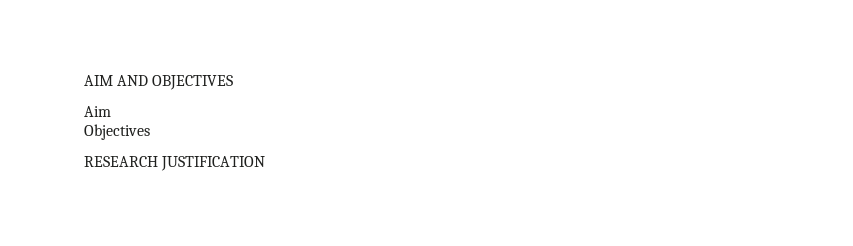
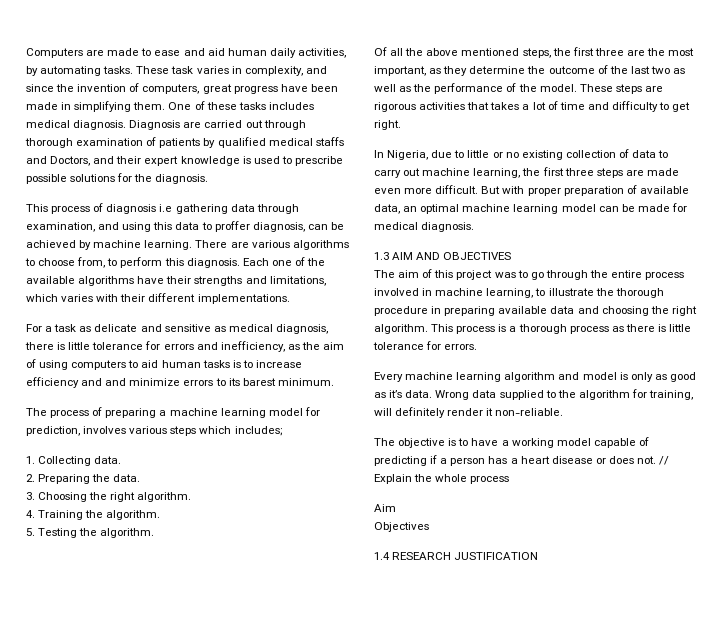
[84,75,234,90] AIM AND OBJECTIVES -> [26,48,346,58] [26,66,327,76] [26,83,338,94] [26,101,314,112] [26,120,306,130] [25,137,344,148] [26,156,343,166] [26,173,209,184] [26,203,299,214] [26,221,344,232] [26,240,349,250] [25,257,326,268] [26,276,326,286] [26,293,290,304] [26,324,328,334] [25,341,345,352] [26,359,302,370] [26,377,334,388] [26,407,320,418] [26,426,282,436] [26,456,122,466] [26,474,141,484] [26,492,192,502] [26,510,161,520] [26,528,155,538] [374,47,695,58] [374,65,686,76] [374,83,663,94] [374,101,691,112] [374,120,401,130] [374,149,669,160] [374,167,679,178] [374,185,689,196] [374,203,687,214] [374,222,475,232] [374,252,512,260] [374,269,685,280] [374,288,664,298] [374,306,697,316] [374,324,692,334] [373,341,478,350] [374,372,696,382] [374,389,694,400] [374,407,564,418] [374,437,649,448] [374,455,670,466] [374,474,510,484] Computers are made to ease and aid human daily activities, by automating tasks. These task varies in complexity, and since the invention of computers, great progress have been made in simplifying them. One of these tasks includes medical diagnosis. Diagnosis are carried out through thorough examination of patients by qualified medical staffs and Doctors, and their expert knowledge is used to prescribe possible solutions for the diagnosis. // This process of diagnosis i.e gathering data through examination, and using this data to proffer diagnosis, can be achieved by machine learning. There are various algorithms to choose from, to perform this diagnosis. Each one of the available algorithms have their strengths and limitations, which varies with their different implementations. // For a task as delicate and sensitive as medical diagnosis, there is little tolerance for errors and inefficiency, as the aim of using computers to aid human tasks is to increase efficiency and and minimize errors to its barest minimum. // The process of preparing a machine learning model for prediction, involves various steps which includes; // 1. Collecting data. // 2. Preparing the data. // 3. Choosing the right algorithm. // 4. Training the algorithm. // 5. Testing the algorithm. // Of all the above mentioned steps, the first three are the most important, as they determine the outcome of the last two as well as the performance of the model. These steps are rigorous activities that takes a lot of time and difficulty to get right. // In Nigeria, due to little or no existing collection of data to carry out machine learning, the first three steps are made even more difficult. But with proper preparation of available data, an optimal machine learning model can be made for medical diagnosis. // 1.3 AIM AND OBJECTIVES // The aim of this project was to go through the entire process involved in machine learning, to illustrate the thorough procedure in preparing available data and choosing the right algorithm. This process is a thorough process as there is little tolerance for errors. // Every machine learning algorithm and model is only as good as it’s data. Wrong data supplied to the algorithm for training, will definitely render it non-reliable. // The objective is to have a working model capable of predicting if a person has a heart disease or does not. // Explain the whole process
(150, 132) none -> [374,552,390,560] 1.4

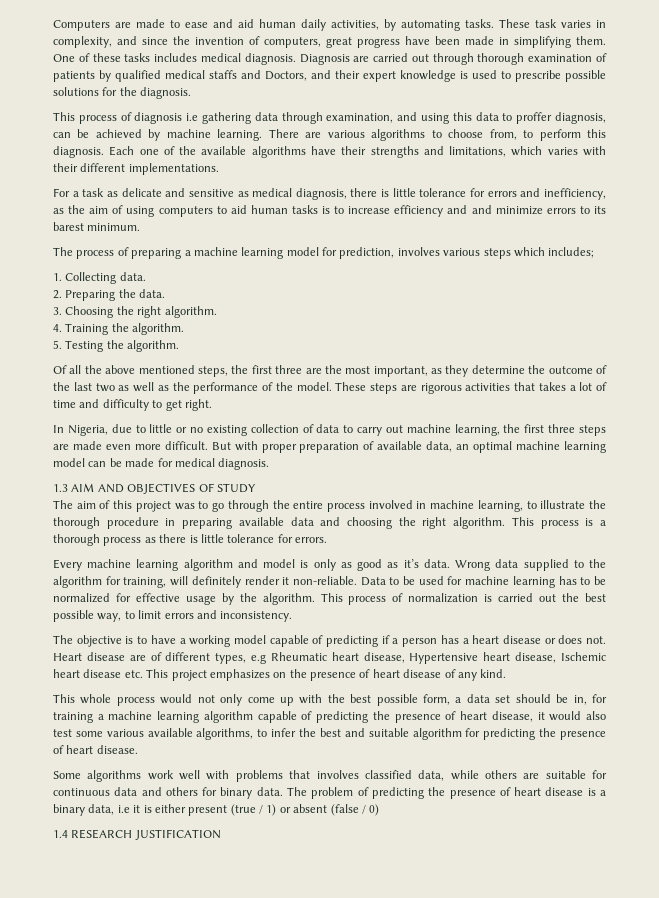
(512, 256) none -> [198,483,256,493] OF STUDY
(564, 412) none -> [360,576,606,588] [53,593,606,605] [53,610,293,622] Data to be used for machine learning has to be normalized for effective usage by the algorithm. This process of normalization is carried out the best possible way, to limit errors and inconsistency.
[659,456,670,465] [374,474,510,484] [374,504,396,512] [374,522,429,532] // Explain the whole process // Aim // Objectives -> [53,652,607,664] [53,669,507,681] [53,694,608,706] [53,711,607,723] [53,728,607,740] [53,745,138,754] [53,770,607,782] [53,787,606,799] [53,804,380,816] Heart disease are of different types, e.g Rheumatic heart disease, Hypertensive heart disease, Ischemic heart disease etc. This project emphasizes on the presence of heart disease of any kind. // This whole process would not only come up with the best possible form, a data set should be in, for training a machine learning algorithm capable of predicting the presence of heart disease, it would also test some various available algorithms, to infer the best and suitable algorithm for predicting the presence of heart disease. // Some algorithms work well with problems that involves classified data, while others are suitable for continuous data and others for binary data. The problem of predicting the presence of heart disease is a binary data, i.e it is either present (true / 1) or absent (false / 0)

